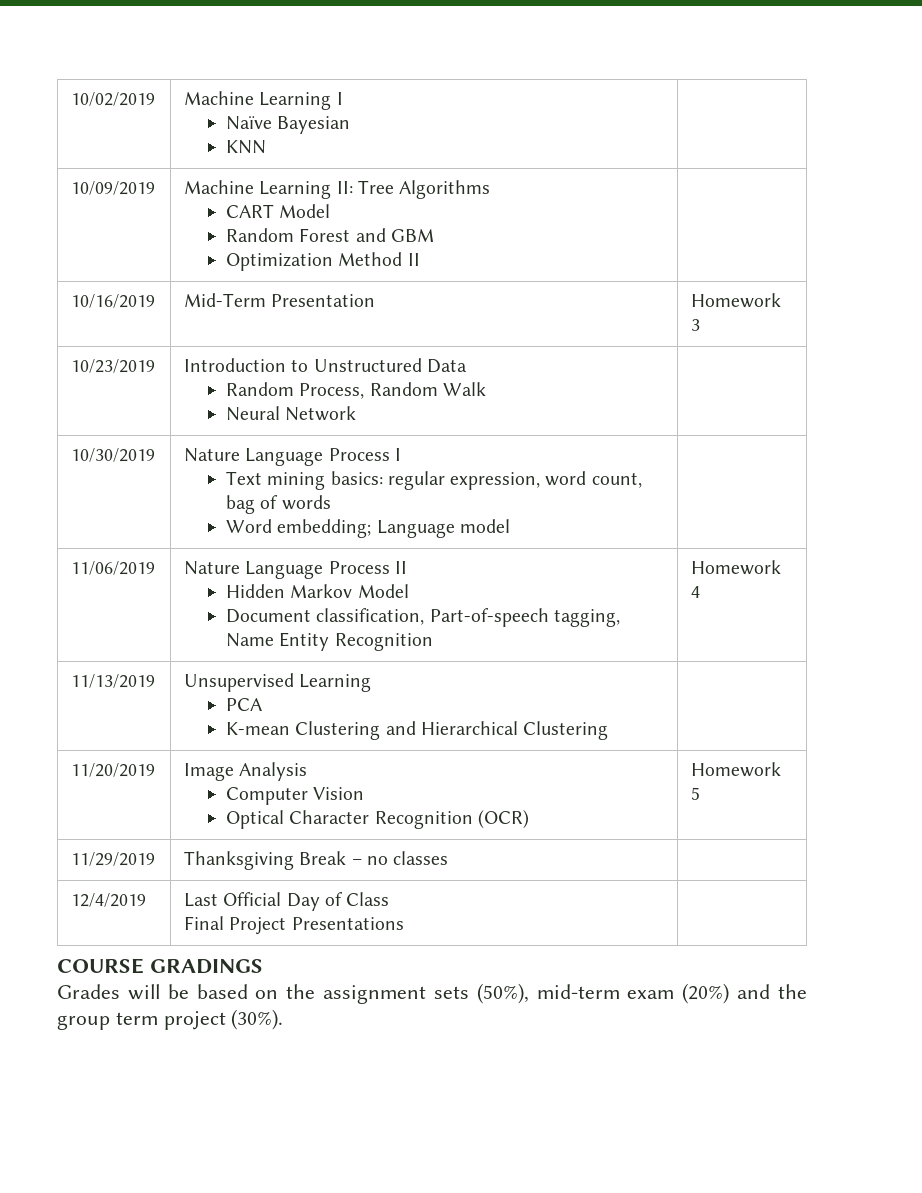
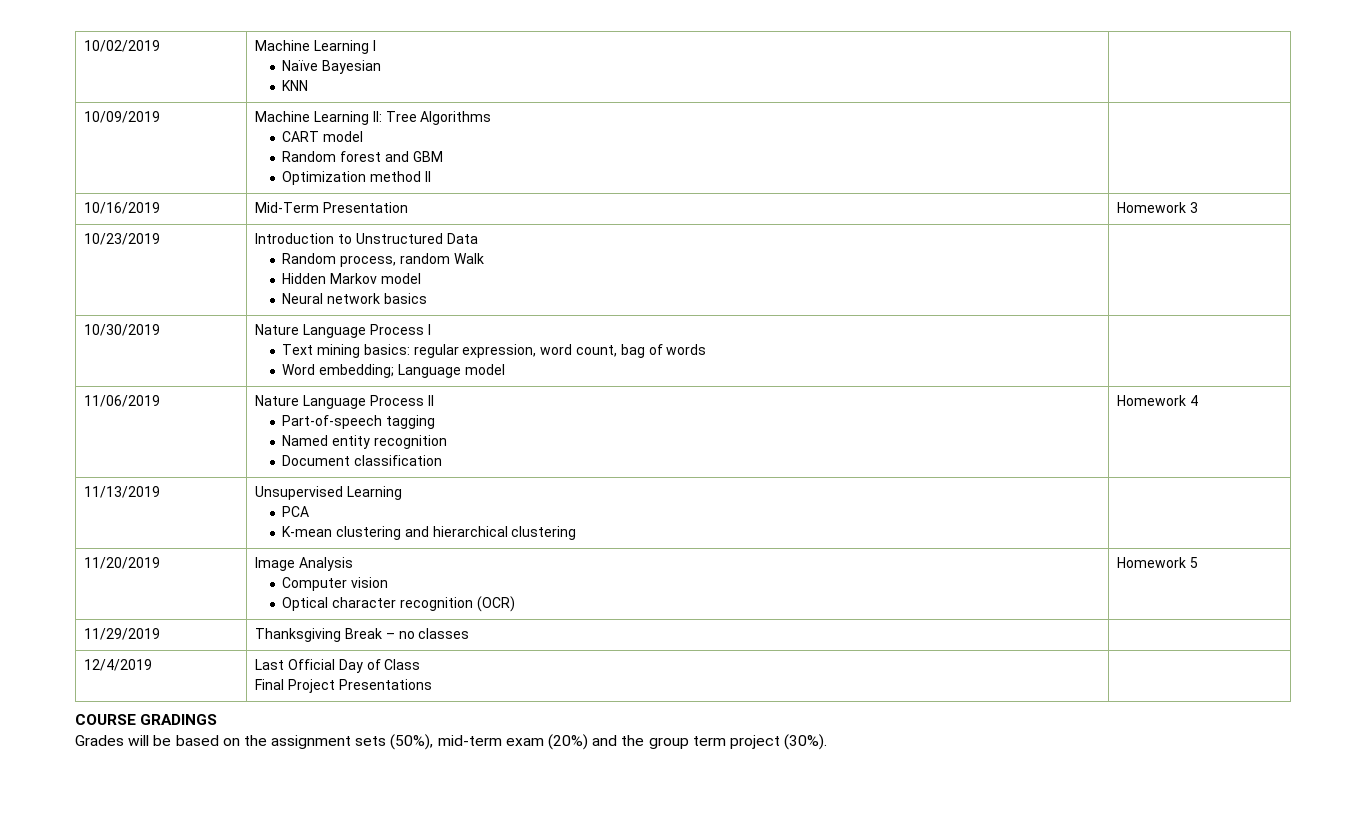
[279,204,331,218] [225,228,351,242] Model // Random Forest -> [323,131,364,142] [282,151,382,162] model // Random forest
[338,252,403,266] Method -> [370,171,422,182] method
[299,382,438,399] Process, Random -> [340,253,450,267] process, random
(486, 389) none -> [282,273,421,284] // Hidden Markov model
[285,406,357,421] Network -> [327,293,427,304] network basics
[225,584,409,598] [225,608,620,627] [225,632,433,651] Hidden Markov Model // Document classification, Part-of-speech tagging, Name Entity Recognition -> [282,415,436,429] [282,435,447,449] [282,455,443,466] Part-of-speech tagging // Named entity recognition // Document classification
[295,721,609,740] Clustering and Hierarchical Clustering -> [336,526,577,540] clustering and hierarchical clustering
[313,787,365,800] Vision -> [351,577,389,588] vision
[289,810,473,829] Character Recognition -> [332,597,473,611] character recognition

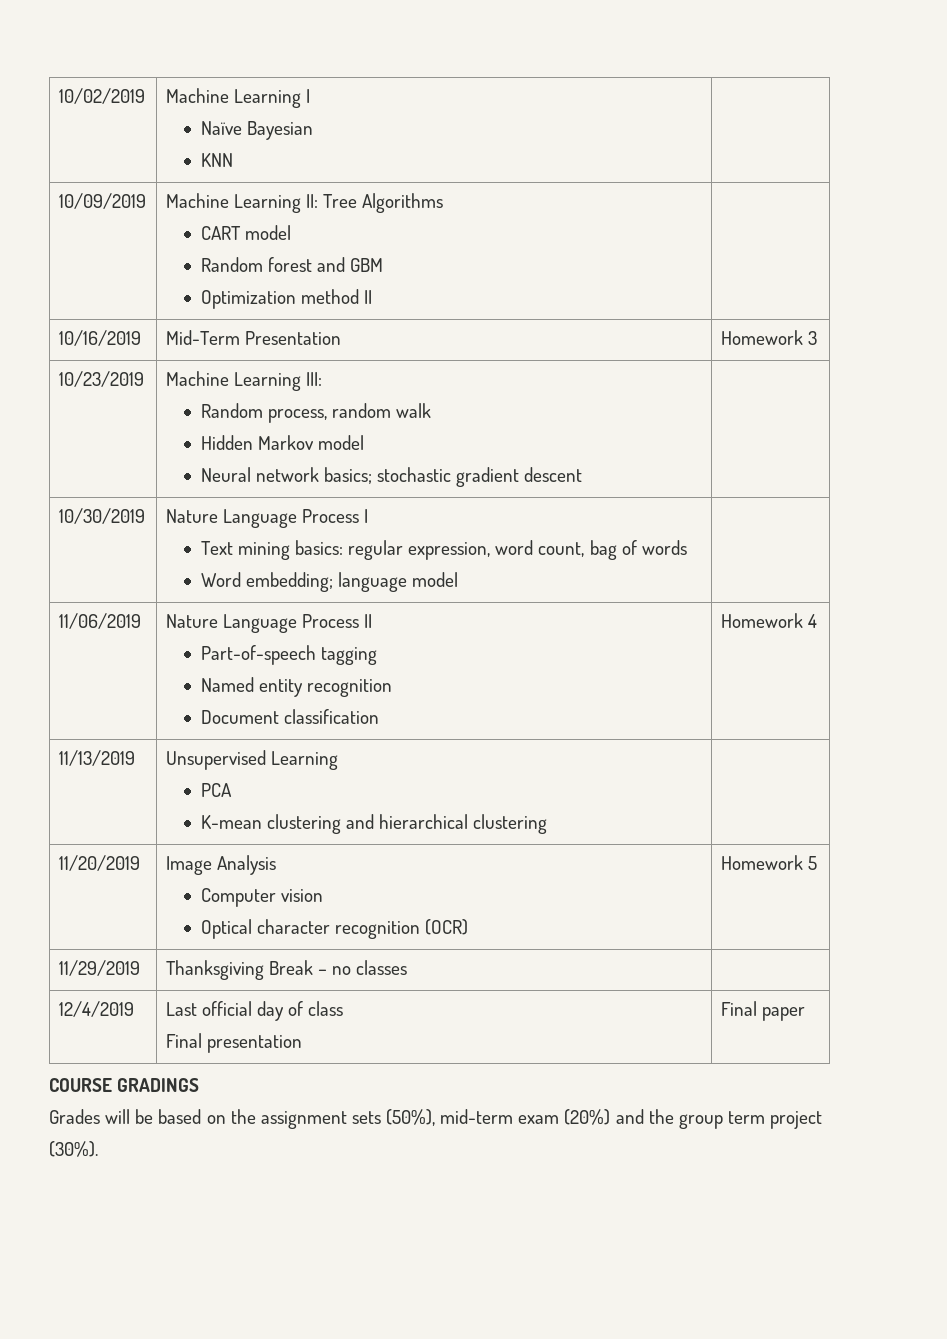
[255,233,478,244] Introduction to Unstructured Data -> [165,371,322,391] Machine Learning III:
[453,253,484,264] Walk -> [396,403,432,418] walk
[383,293,427,304] basics -> [323,467,583,487] basics; stochastic gradient descent
[397,364,461,378] Language -> [337,572,407,592] language
[288,659,421,673] [255,679,432,693] Official Day of Class // Final Project Presentations | -> [201,1001,344,1021] [165,1033,302,1053] [720,1001,805,1021] official day of class // Final presentation | Final paper

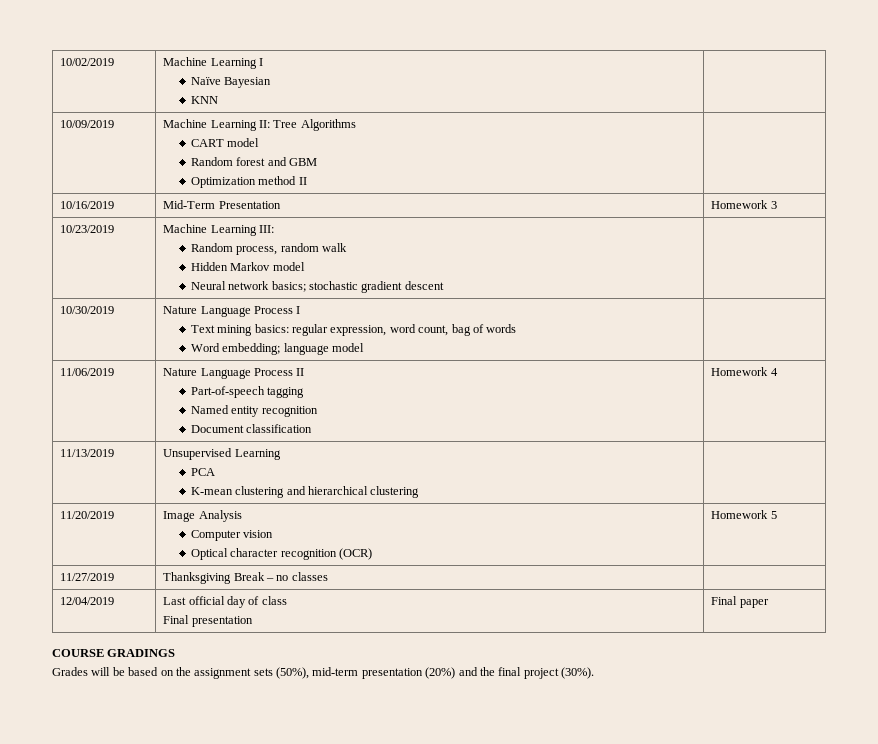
[58,960,140,976] 11/29/2019 -> [60,573,115,581] 11/27/2019
[58,1001,134,1017] 12/4/2019 -> [60,597,115,605] 12/04/2019
[518,1115,560,1124] exam -> [361,668,423,679] presentation
[678,1111,765,1129] group term -> [498,667,522,676] final

